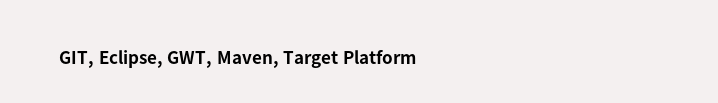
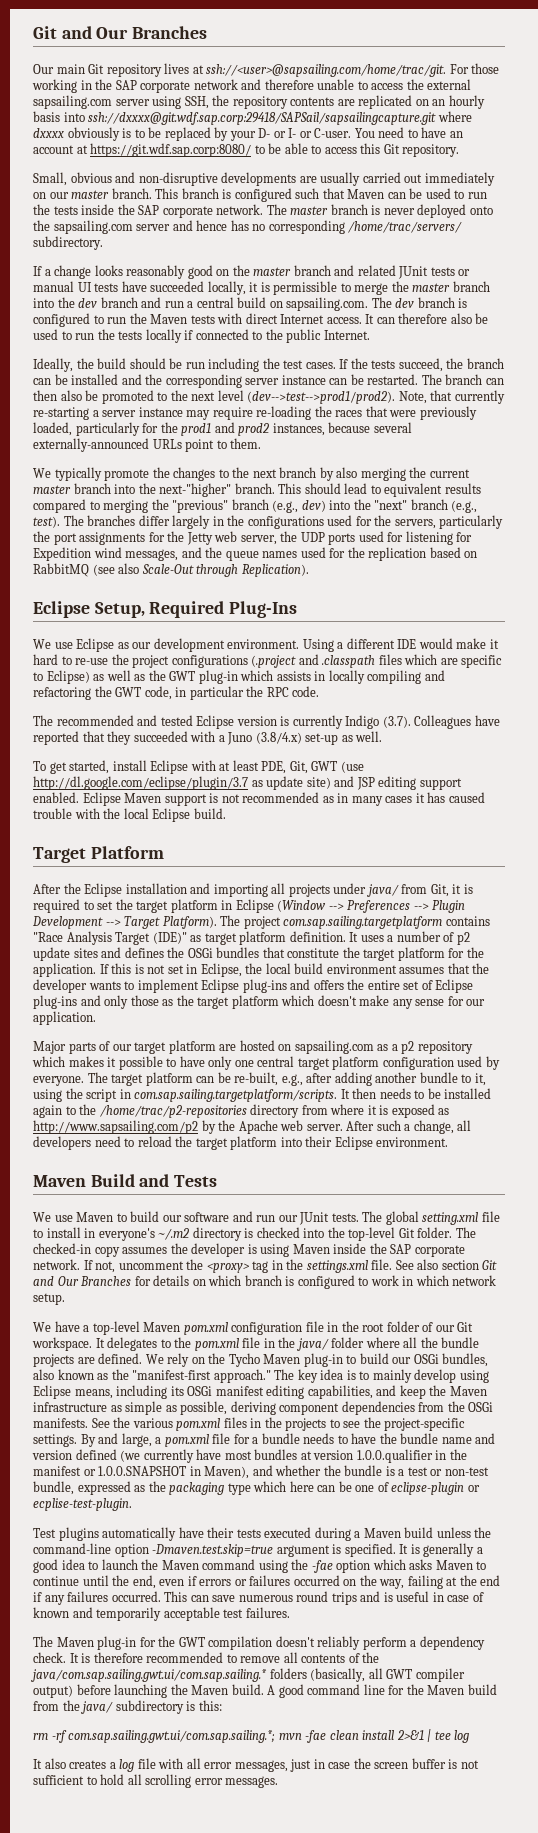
[59,50,416,68] GIT, Eclipse, GWT, Maven, Target Platform -> [33,26,208,39] [33,63,500,77] [32,79,472,93] [33,95,485,109] [33,111,472,125] [33,127,463,141] [33,143,460,157] [33,172,495,186] [33,188,487,202] [33,204,493,218] [33,220,463,234] [33,236,103,250] [33,265,471,279] [33,281,490,295] [33,297,468,311] [33,313,489,327] [33,329,370,343] [33,358,504,372] [33,374,504,388] [33,390,505,404] [33,406,477,420] [33,422,412,436] [33,438,262,452] [33,467,470,481] [33,483,481,497] [33,499,478,513] [33,515,504,529] [33,531,473,545] [33,547,478,561] [33,563,309,577] [33,601,298,618] [33,638,499,652] [33,654,503,668] [33,670,445,684] [33,686,320,700] [33,715,500,729] [33,731,383,745] [33,760,364,774] [33,776,462,790] [33,792,485,806] [33,808,226,822] [33,846,164,863] [33,883,473,897] [33,899,466,913] [32,915,490,929] [33,931,470,945] [33,947,484,961] [33,963,490,977] [33,979,474,993] [33,995,486,1009] [33,1011,96,1025] [33,1040,473,1054] [32,1056,500,1070] [33,1072,486,1086] [33,1088,492,1102] [33,1104,450,1118] [33,1120,472,1134] [33,1136,449,1150] [33,1174,218,1187] [33,1211,500,1225] [33,1227,476,1241] [33,1243,465,1257] [33,1259,498,1273] [33,1275,497,1289] [33,1293,65,1305] [33,1321,474,1335] [32,1337,480,1351] [33,1353,489,1367] [33,1369,489,1383] [33,1385,487,1399] [33,1401,494,1415] [33,1417,466,1431] [33,1433,496,1447] [32,1449,467,1463] [33,1465,489,1479] [33,1481,480,1495] [33,1498,132,1511] [33,1527,492,1541] [33,1543,483,1557] [33,1559,487,1573] [33,1575,501,1589] [33,1591,484,1605] [33,1607,290,1621] [33,1636,485,1650] [33,1652,380,1663] [31,1668,465,1682] [33,1684,497,1698] [33,1700,222,1714] [33,1729,470,1743] [33,1758,479,1772] [33,1774,279,1788] Git and Our Branches // Our main Git repository lives at ssh://<user>@sapsailing.com/home/trac/git. For those working in the SAP corporate network and therefore unable to access the external sapsailing.com server using SSH, the repository contents are replicated on an hourly basis into ssh://dxxxx@git.wdf.sap.corp:29418/SAPSail/sapsailingcapture.git where dxxxx obviously is to be replaced by your D- or I- or C-user. You need to have an account at https://git.wdf.sap.corp:8080/ to be able to access this Git repository. // Small, obvious and non-disruptive developments are usually carried out immediately on our master branch. This branch is configured such that Maven can be used to run the tests inside the SAP corporate network. The master branch is never deployed onto the sapsailing.com server and hence has no corresponding /home/trac/servers/ subdirectory. // If a change looks reasonably good on the master branch and related JUnit tests or manual UI tests have succeeded locally, it is permissible to merge the master branch into the dev branch and run a central build on sapsailing.com. The dev branch is configured to run the Maven tests with direct Internet access. It can therefore also be used to run the tests locally if connected to the public Internet. // Ideally, the build should be run including the test cases. If the tests succeed, the branch can be installed and the corresponding server instance can be restarted. The branch can then also be promoted to the next level (dev-->test-->prod1/prod2). Note, that currently re-starting a server instance may require re-loading the races that were previously loaded, particularly for the prod1 and prod2 instances, because several externally-announced URLs point to them. // We typically promote the changes to the next branch by also merging the current master branch into the next-"higher" branch. This should lead to equivalent results compared to merging the "previous" branch (e.g., dev) into the "next" branch (e.g., test). The branches differ largely in the configurations used for the servers, particularly the port assignments for the Jetty web server, the UDP ports used for listening for Expedition wind messages, and the queue names used for the replication based on RabbitMQ (see also Scale-Out through Replication). // Eclipse Setup, Required Plug-Ins // We use Eclipse as our development environment. Using a different IDE would make it hard to re-use the project configurations (.project and .classpath files which are specific to Eclipse) as well as the GWT plug-in which assists in locally compiling and refactoring the GWT code, in particular the RPC code. // The recommended and tested Eclipse version is currently Indigo (3.7). Colleagues have reported that they succeeded with a Juno (3.8/4.x) set-up as well. // To get started, install Eclipse with at least PDE, Git, GWT (use http://dl.google.com/eclipse/plugin/3.7 as update site) and JSP editing support enabled. Eclipse Maven support is not recommended as in many cases it has caused trouble with the local Eclipse build. // Target Platform // After the Eclipse installation and importing all projects under java/ from Git, it is required to set the target platform in Eclipse (Window --> Preferences --> Plugin Development --> Target Platform). The project com.sap.sailing.targetplatform contains "Race Analysis Target (IDE)" as target platform definition. It uses a number of p2 update sites and defines the OSGi bundles that constitute the target platform for the application. If this is not set in Eclipse, the local build environment assumes that the developer wants to implement Eclipse plug-ins and offers the entire set of Eclipse plug-ins and only those as the target platform which doesn't make any sense for our application. // Major parts of our target platform are hosted on sapsailing.com as a p2 repository which makes it possible to have only one central target platform configuration used by everyone. The target platform can be re-built, e.g., after adding another bundle to it, using the script in com.sap.sailing.targetplatform/scripts. It then needs to be installed again to the /home/trac/p2-repositories directory from where it is exposed as http://www.sapsailing.com/p2 by the Apache web server. After such a change, all developers need to reload the target platform into their Eclipse environment. // Maven Build and Tests // We use Maven to build our software and run our JUnit tests. The global setting.xml file to install in everyone's ~/.m2 directory is checked into the top-level Git folder. The checked-in copy assumes the developer is using Maven inside the SAP corporate network. If not, uncomment the <proxy> tag in the settings.xml file. See also section Git and Our Branches for details on which branch is configured to work in which network setup. // We have a top-level Maven pom.xml configuration file in the root folder of our Git workspace. It delegates to the pom.xml file in the java/ folder where all the bundle projects are defined. We rely on the Tycho Maven plug-in to build our OSGi bundles, also known as the "manifest-first approach." The key idea is to mainly develop using Eclipse means, including its OSGi manifest editing capabilities, and keep the Maven infrastructure as simple as possible, deriving component dependencies from the OSGi manifests. See the various pom.xml files in the projects to see the project-specific settings. By and large, a pom.xml file for a bundle needs to have the bundle name and version defined (we currently have most bundles at version 1.0.0.qualifier in the manifest or 1.0.0.SNAPSHOT in Maven), and whether the bundle is a test or non-test bundle, expressed as the packaging type which here can be one of eclipse-plugin or ecplise-test-plugin. // Test plugins automatically have their tests executed during a Maven build unless the command-line option -Dmaven.test.skip=true argument is specified. It is generally a good idea to launch the Maven command using the -fae option which asks Maven to continue until the end, even if errors or failures occurred on the way, failing at the end if any failures occurred. This can save numerous round trips and is useful in case of known and temporarily acceptable test failures. // The Maven plug-in for the GWT compilation doesn't reliably perform a dependency check. It is therefore recommended to remove all contents of the java/com.sap.sailing.gwt.ui/com.sap.sailing.* folders (basically, all GWT compiler output) before launching the Maven build. A good command line for the Maven build from the java/ subdirectory is this: // rm -rf com.sap.sailing.gwt.ui/com.sap.sailing.*; mvn -fae clean install 2>&1 | tee log // It also creates a log file with all error messages, just in case the screen buffer is not sufficient to hold all scrolling error messages.

